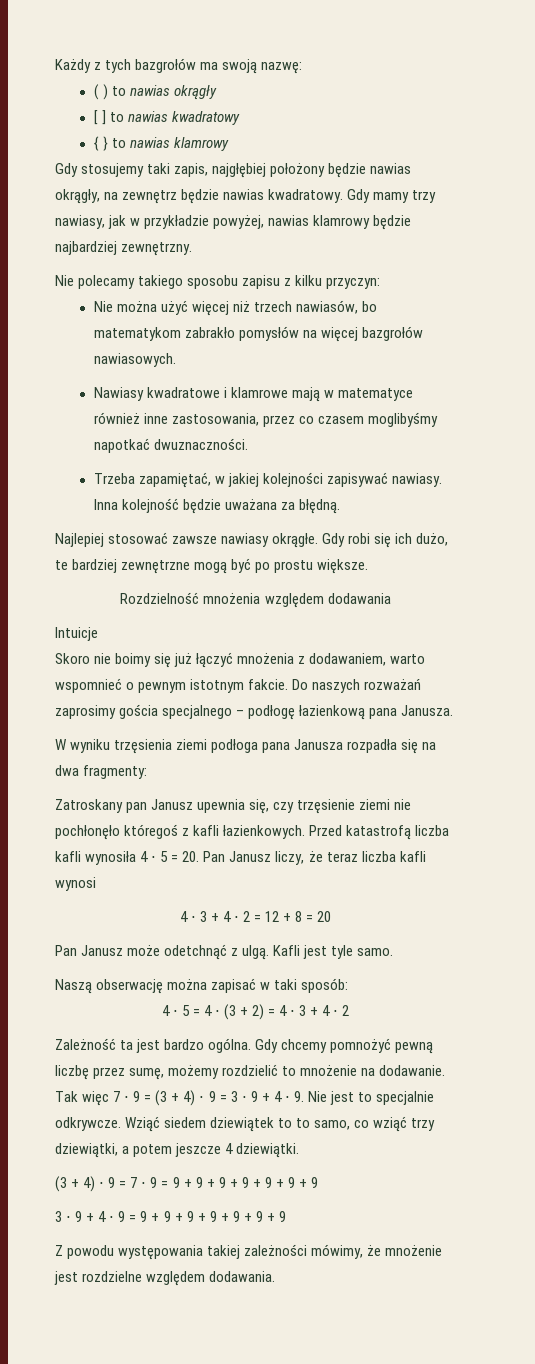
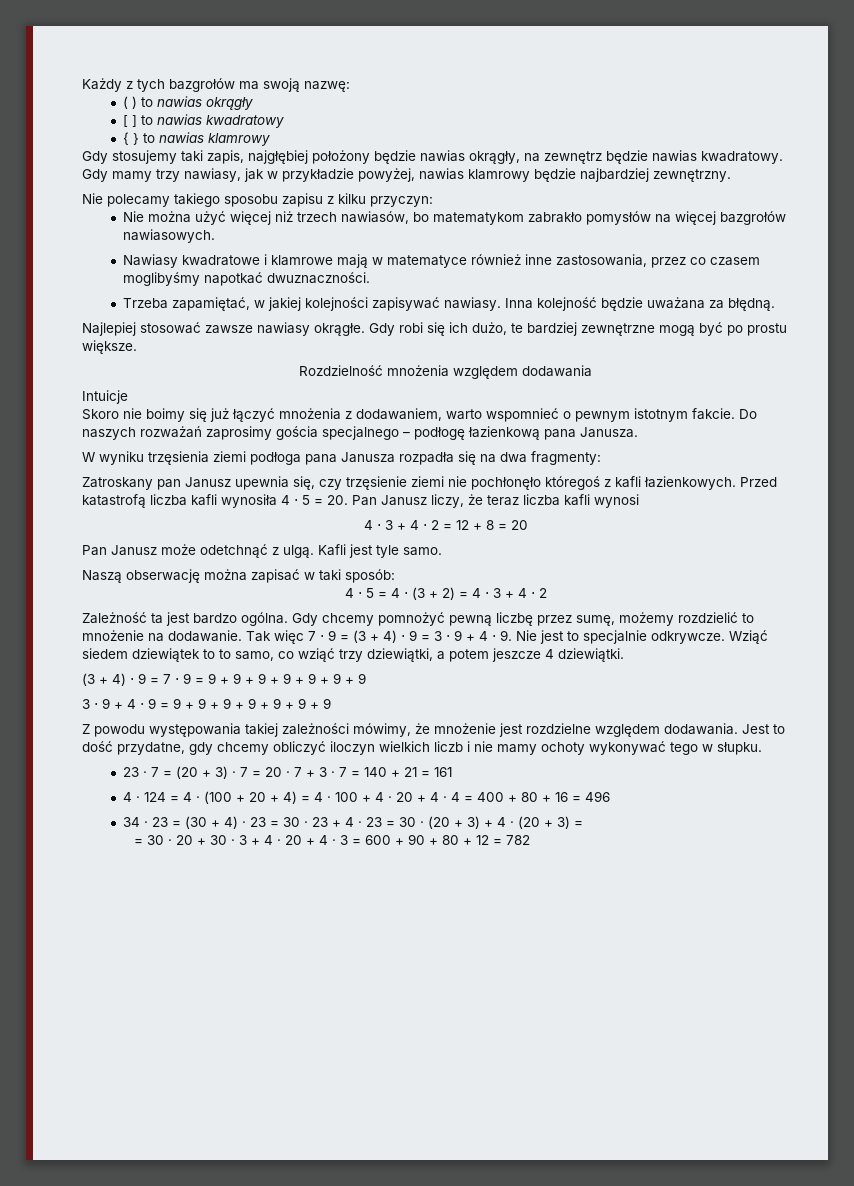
(276, 1276) none -> [742,724,785,734] [82,741,762,755] [122,766,452,779] [122,791,610,804] [122,816,583,829] [133,834,530,845] Jest to dość przydatne, gdy chcemy obliczyć iloczyn wielkich liczb i nie mamy ochoty wykonywać tego w słupku. // 23 · 7 = (20 + 3) · 7 = 20 · 7 + 3 · 7 = 140 + 21 = 161 // 4 · 124 = 4 · (100 + 20 + 4) = 4 · 100 + 4 · 20 + 4 · 4 = 400 + 80 + 16 = 496 // 34 · 23 = (30 + 4) · 23 = 30 · 23 + 4 · 23 = 30 · (20 + 3) + 4 · (20 + 3) = // = 30 · 20 + 30 · 3 + 4 · 20 + 4 · 3 = 600 + 90 + 80 + 12 = 782

